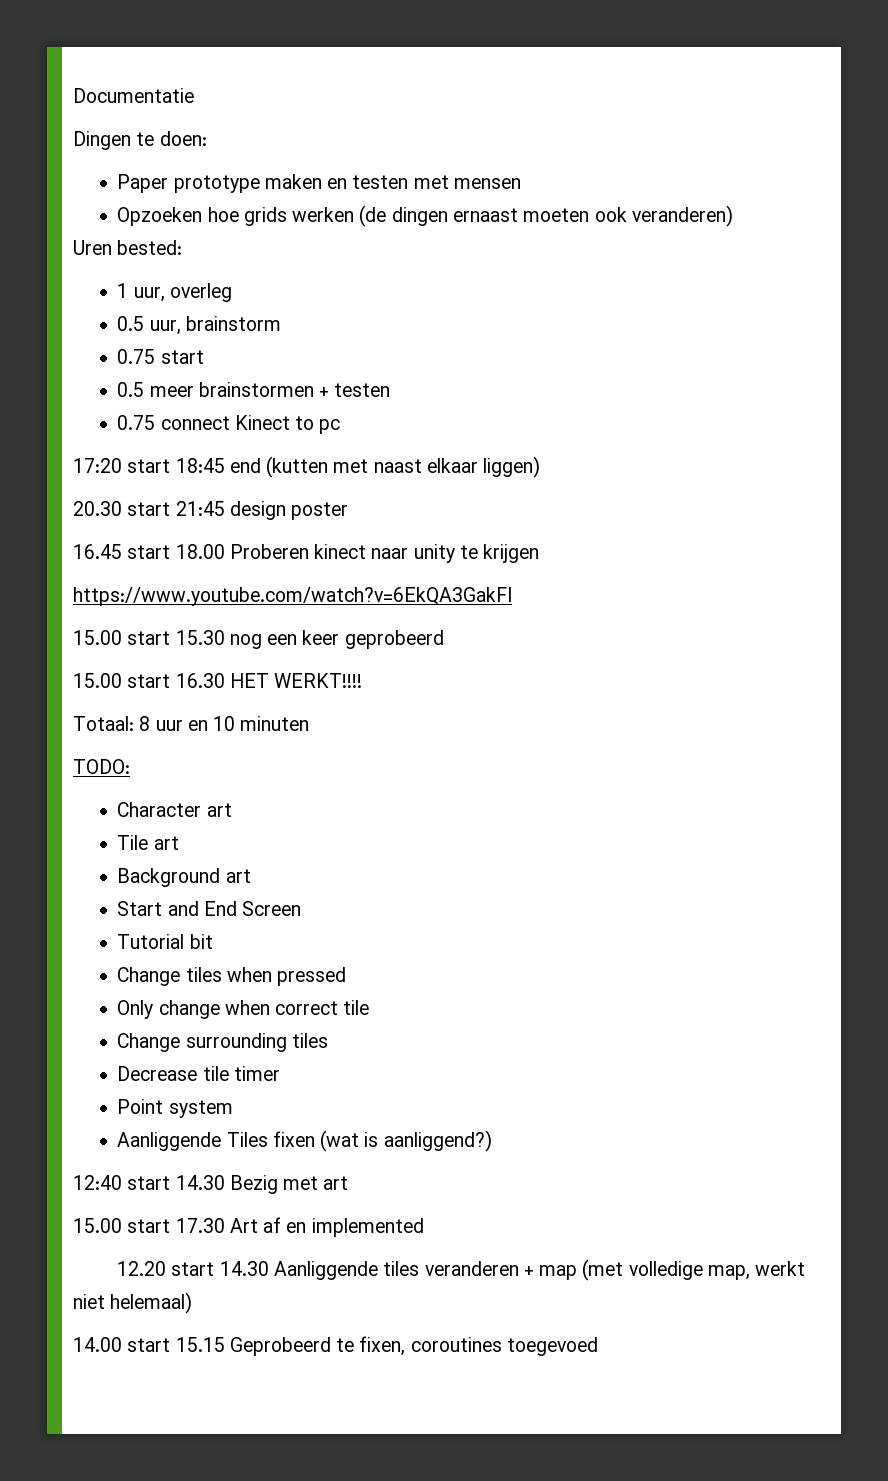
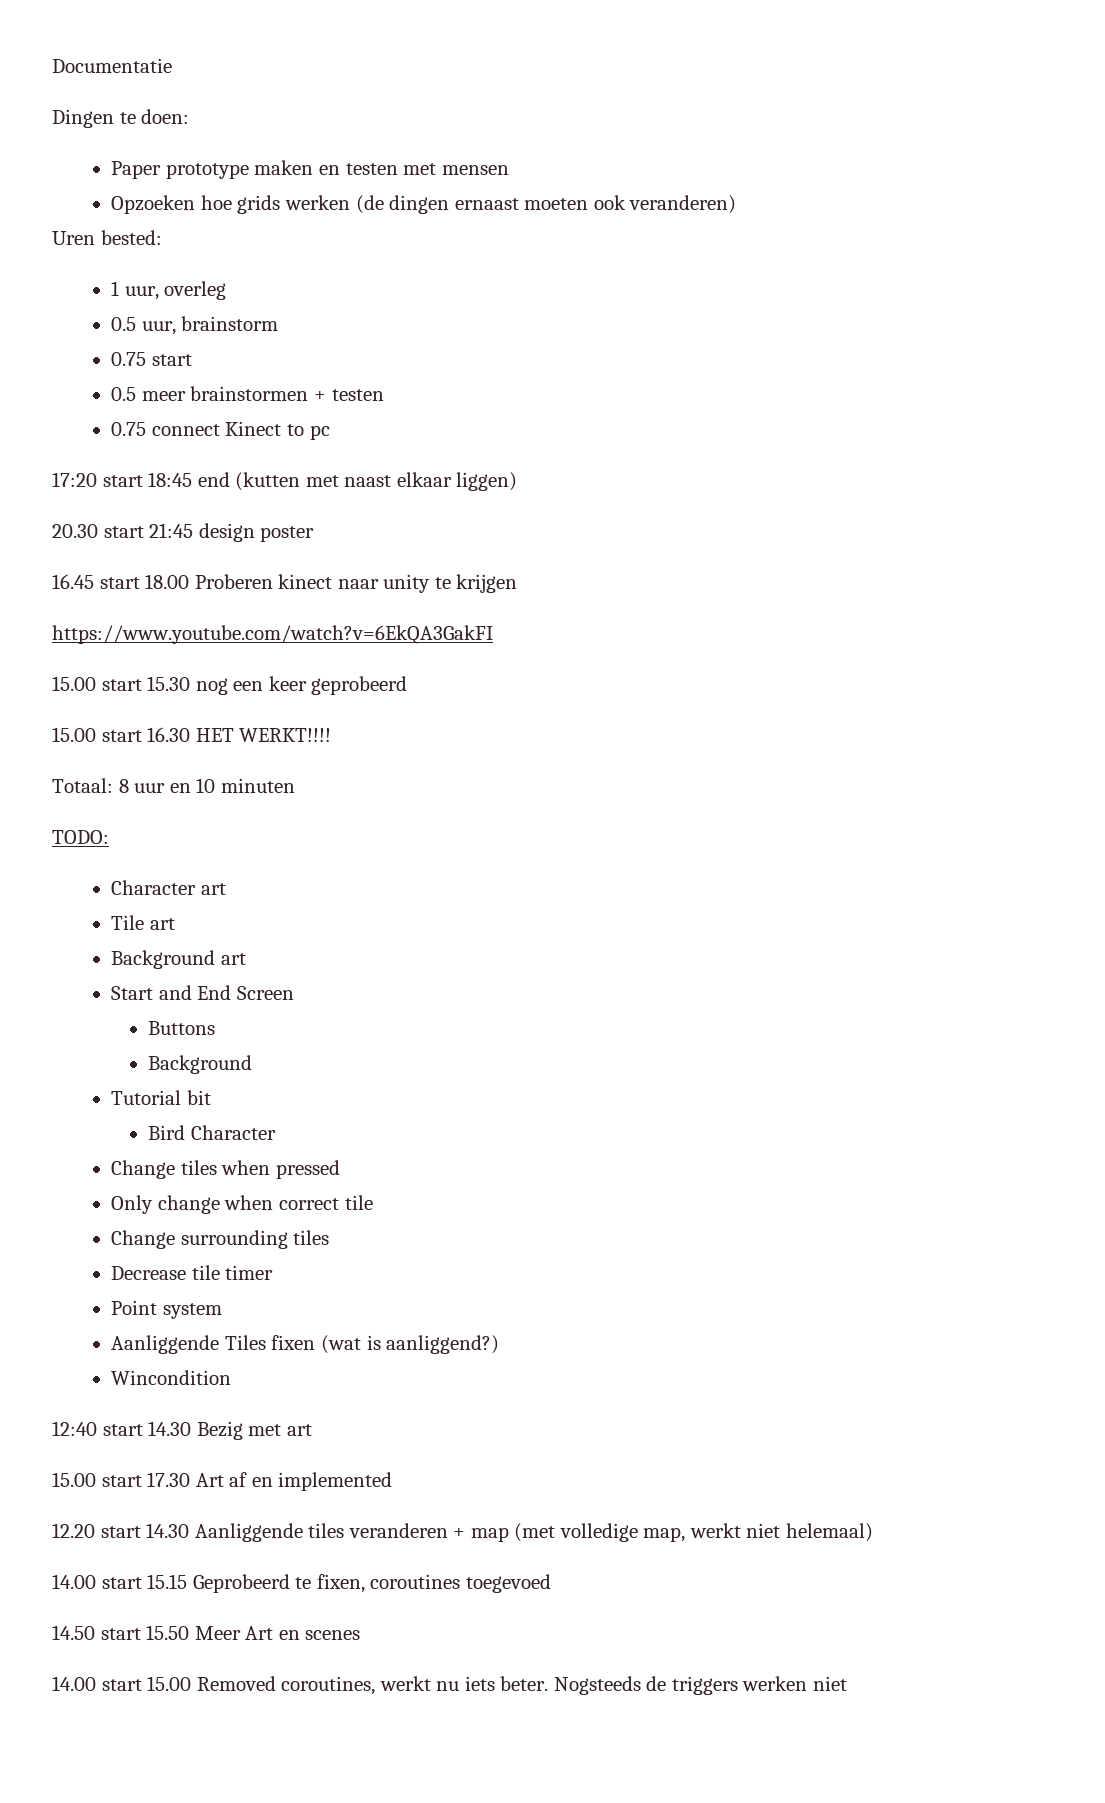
(302, 908) none -> [148,1021,216,1035] [148,1055,253,1074] // Buttons // Background
(213, 941) none -> [148,1125,276,1140] // Bird Character
(492, 1141) none -> [111,1370,232,1385] // Wincondition
(598, 1346) none -> [52,1625,361,1640] [52,1676,847,1695] // 14.50 start 15.50 Meer Art en scenes // 14.00 start 15.00 Removed coroutines, werkt nu iets beter. Nogsteeds de triggers werken niet

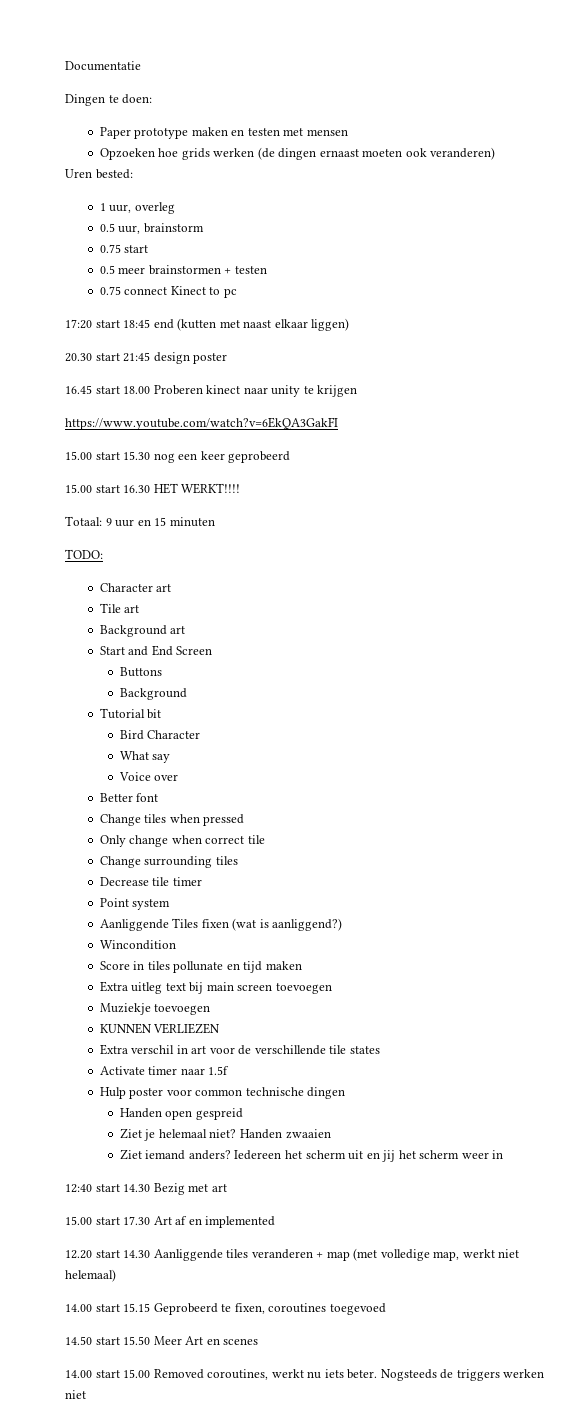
[118,779,129,793] 8 -> [105,518,112,526] 9
[196,778,216,793] 10 -> [154,517,167,526] 15
(276, 1132) none -> [119,751,171,763] [118,772,179,781] [99,793,159,802] // What say // Voice over // Better font
(232, 1377) none -> [99,961,302,973] [99,981,332,994] [99,1003,211,1015] [99,1023,221,1034] [99,1044,380,1055] [99,1066,230,1075] [99,1087,346,1099] [119,1108,243,1120] [119,1128,331,1141] [119,1149,504,1162] // Score in tiles pollunate en tijd maken // Extra uitleg text bij main screen toevoegen // Muziekje toevoegen // KUNNEN VERLIEZEN // Extra verschil in art voor de verschillende tile states // Activate timer naar 1.5f // Hulp poster voor common technische dingen // Handen open gespreid // Ziet je helemaal niet? Handen zwaaien // Ziet iemand anders? Iedereen het scherm uit en jij het scherm weer in

